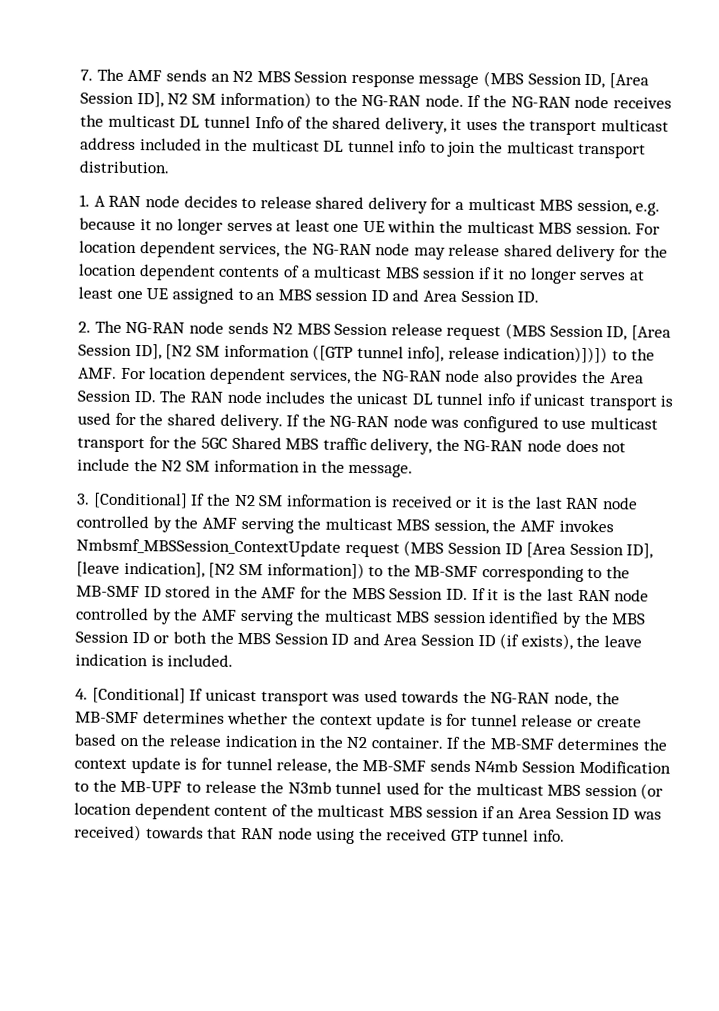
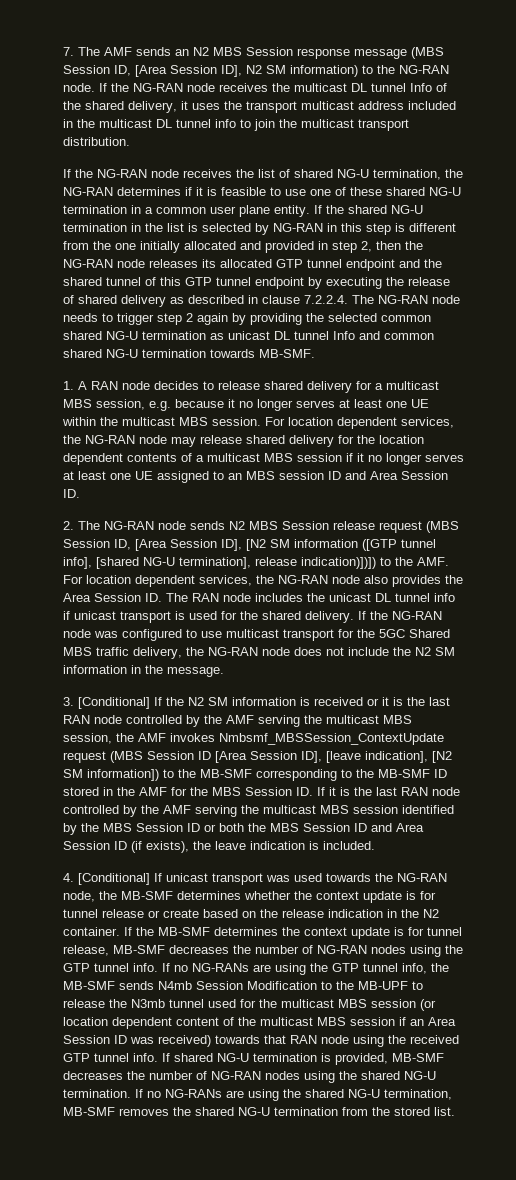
(170, 167) none -> [63,169,464,180] [63,187,462,196] [63,205,424,217] [63,223,457,235] [63,241,424,253] [63,259,443,271] [63,277,451,289] [63,295,461,307] [63,313,432,325] [63,331,435,340] [63,349,316,358] // If the NG-RAN node receives the list of shared NG-U termination, the NG-RAN determines if it is feasible to use one of these shared NG-U termination in a common user plane entity. If the shared NG-U termination in the list is selected by NG-RAN in this step is different from the one initially allocated and provided in step 2, then the NG-RAN node releases its allocated GTP tunnel endpoint and the shared tunnel of this GTP tunnel endpoint by executing the release of shared delivery as described in clause 7.2.2.4. The NG-RAN node needs to trigger step 2 again by providing the selected common shared NG-U termination as unicast DL tunnel Info and common shared NG-U termination towards MB-SMF.
(445, 354) none -> [96,557,252,569] [shared NG-U termination],
(332, 766) none -> [113,945,464,957] [63,963,428,975] MB-SMF decreases the number of NG-RAN nodes using the GTP tunnel info. If no NG-RANs are using the GTP tunnel info,
(566, 835) none -> [162,1053,445,1065] [63,1071,437,1083] [63,1089,453,1101] [63,1107,456,1116] If shared NG-U termination is provided, MB-SMF decreases the number of NG-RAN nodes using the shared NG-U termination. If no NG-RANs are using the shared NG-U termination, MB-SMF removes the shared NG-U termination from the stored list.

